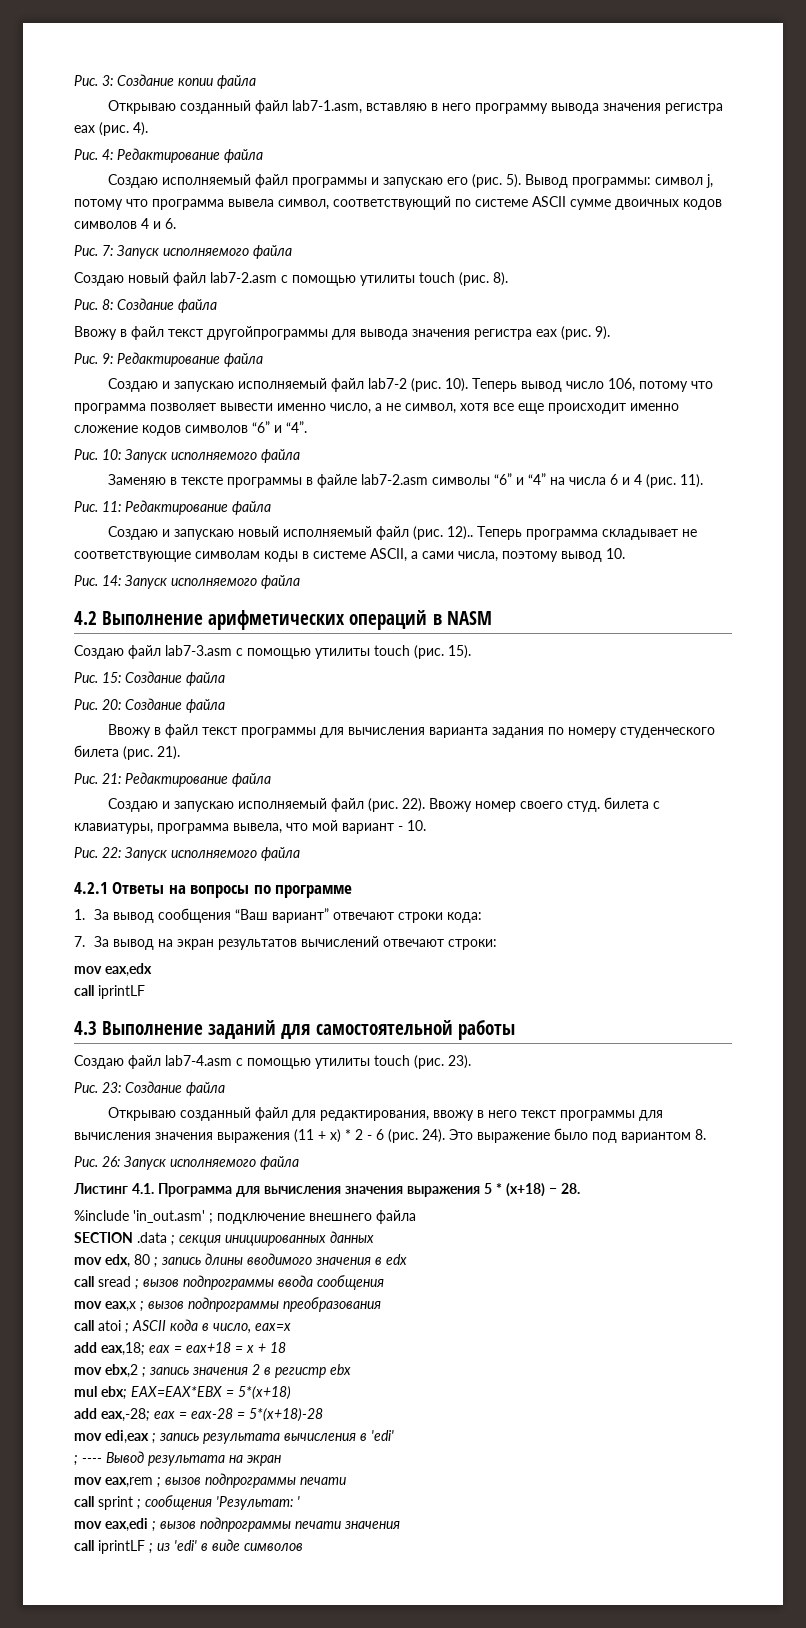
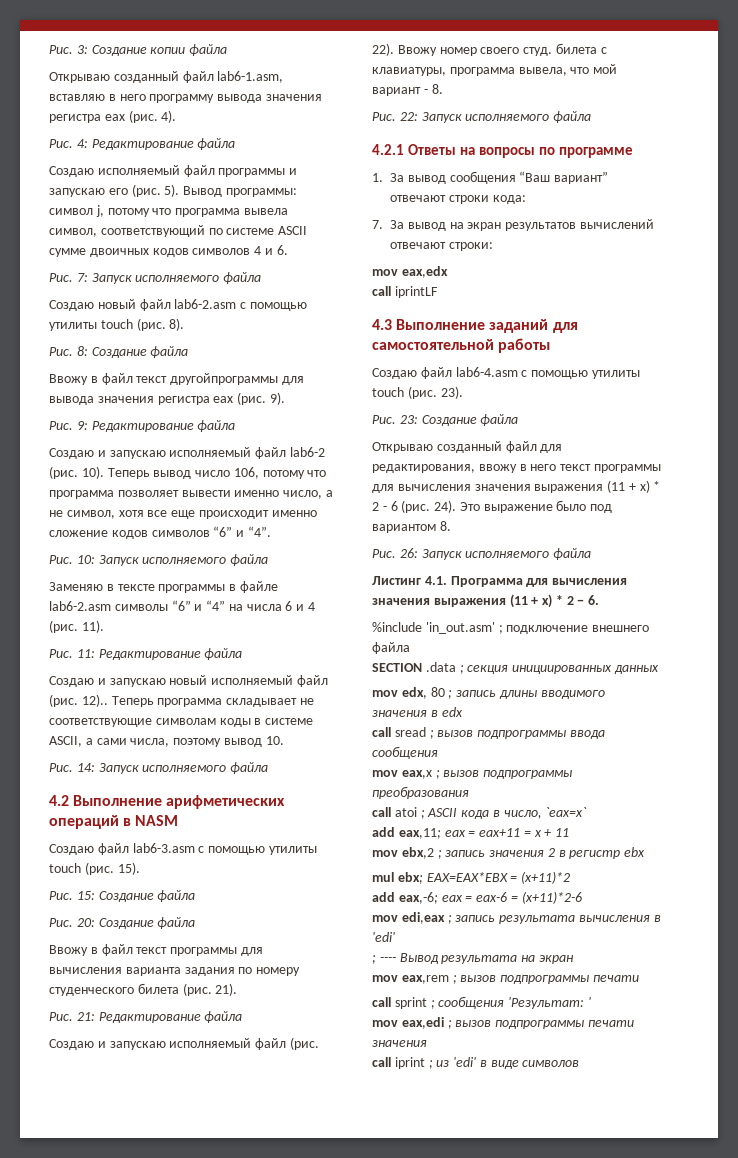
[292,100,363,114] lab7-1.asm, -> [217,71,284,83] lab6-1.asm,
[210,272,277,283] lab7-2.asm -> [174,299,237,309] lab6-2.asm
[368,378,408,389] lab7-2 -> [289,447,325,457] lab6-2
[361,474,429,485] lab7-2.asm -> [49,601,111,611] lab6-2.asm
[165,645,232,656] lab7-3.asm -> [132,843,195,853] lab6-3.asm
[407,820,426,831] 10. -> [431,84,443,94] 8.
[165,1055,232,1066] lab7-4.asm -> [455,367,518,377] lab6-4.asm
[484,1183,580,1197] 5 * (x+18) − 28. -> [509,594,600,608] (11 + x) * 2 − 6.
[255,1323,291,1331] [74,1342,231,1356] eax=x // add eax,18; eax = eax+18 -> [545,807,588,817] [372,827,521,839] `eax=x` // add eax,11; eax = eax+11
[270,1342,286,1353] 18 -> [555,828,570,837] 11
[238,1386,291,1400] [74,1408,323,1422] 5*(x+18) // add eax,-28; eax = eax-28 = 5*(x+18)-28 -> [521,871,571,884] [372,891,582,904] (x+11)*2 // add eax,-6; eax = eax-6 = (x+11)*2-6
[98,1540,145,1554] iprintLF -> [394,1057,425,1069] iprint

